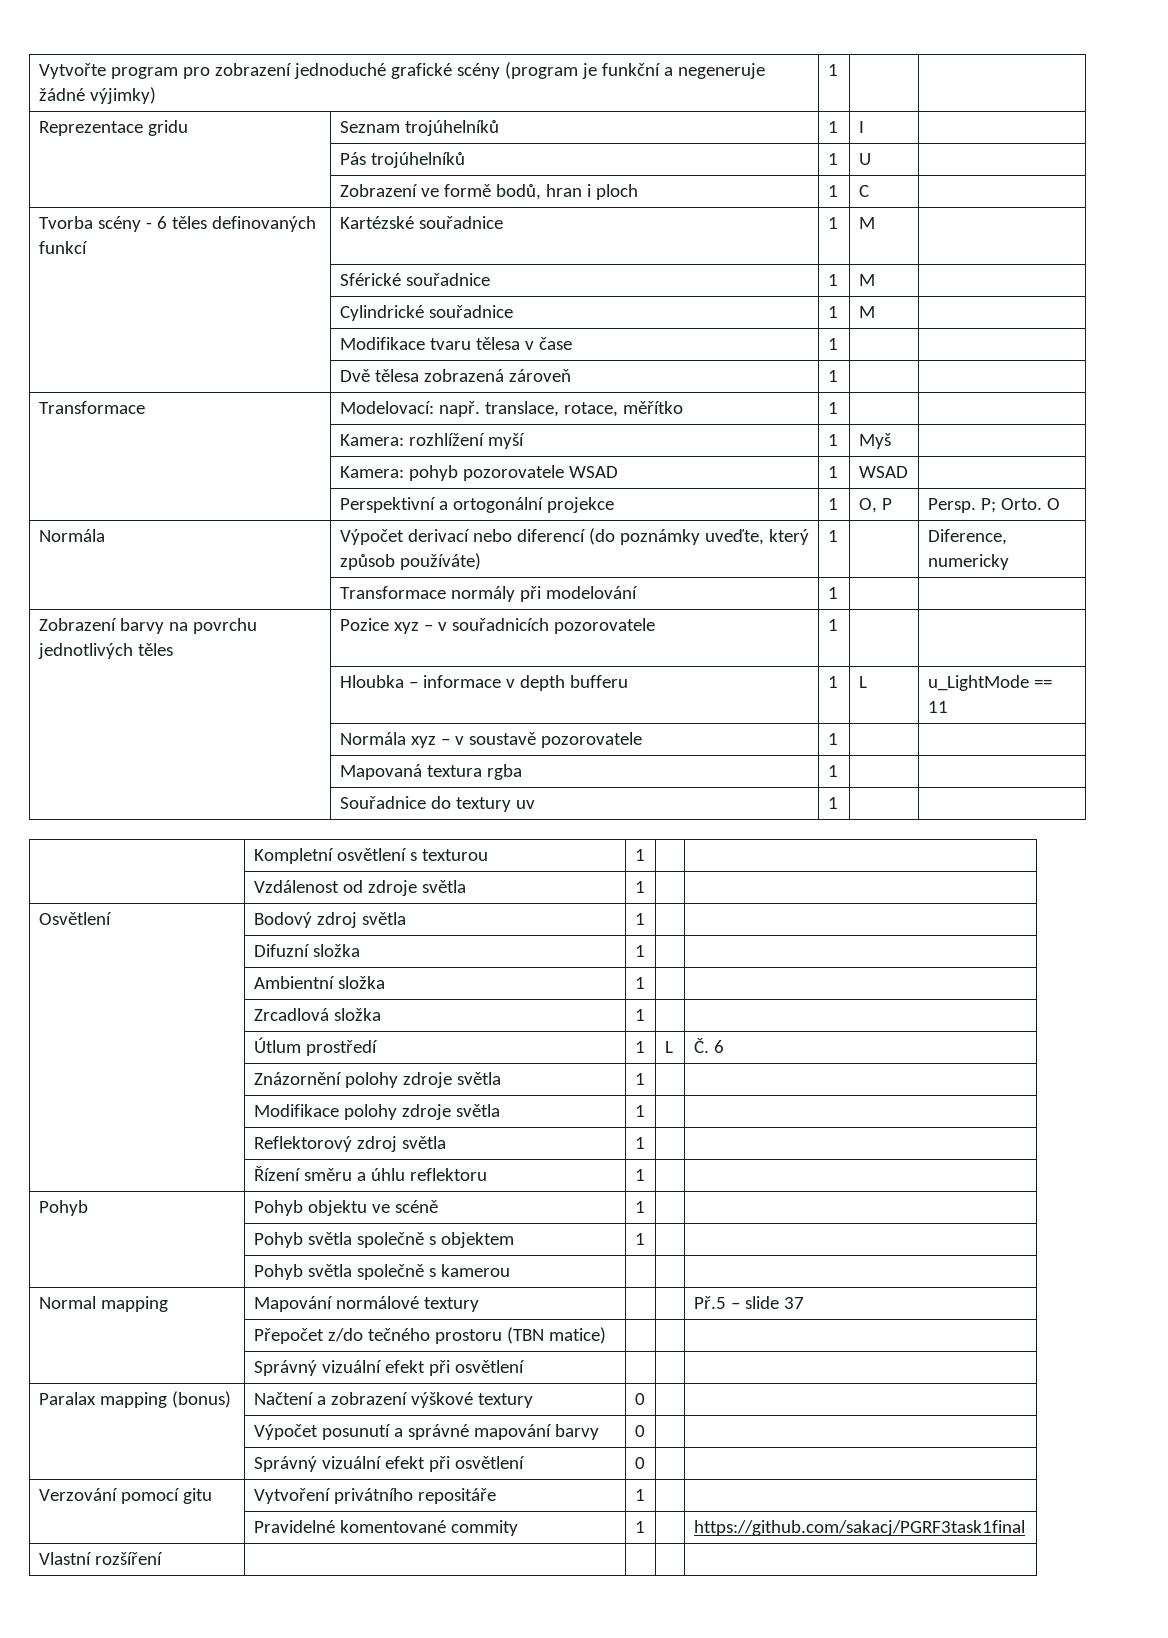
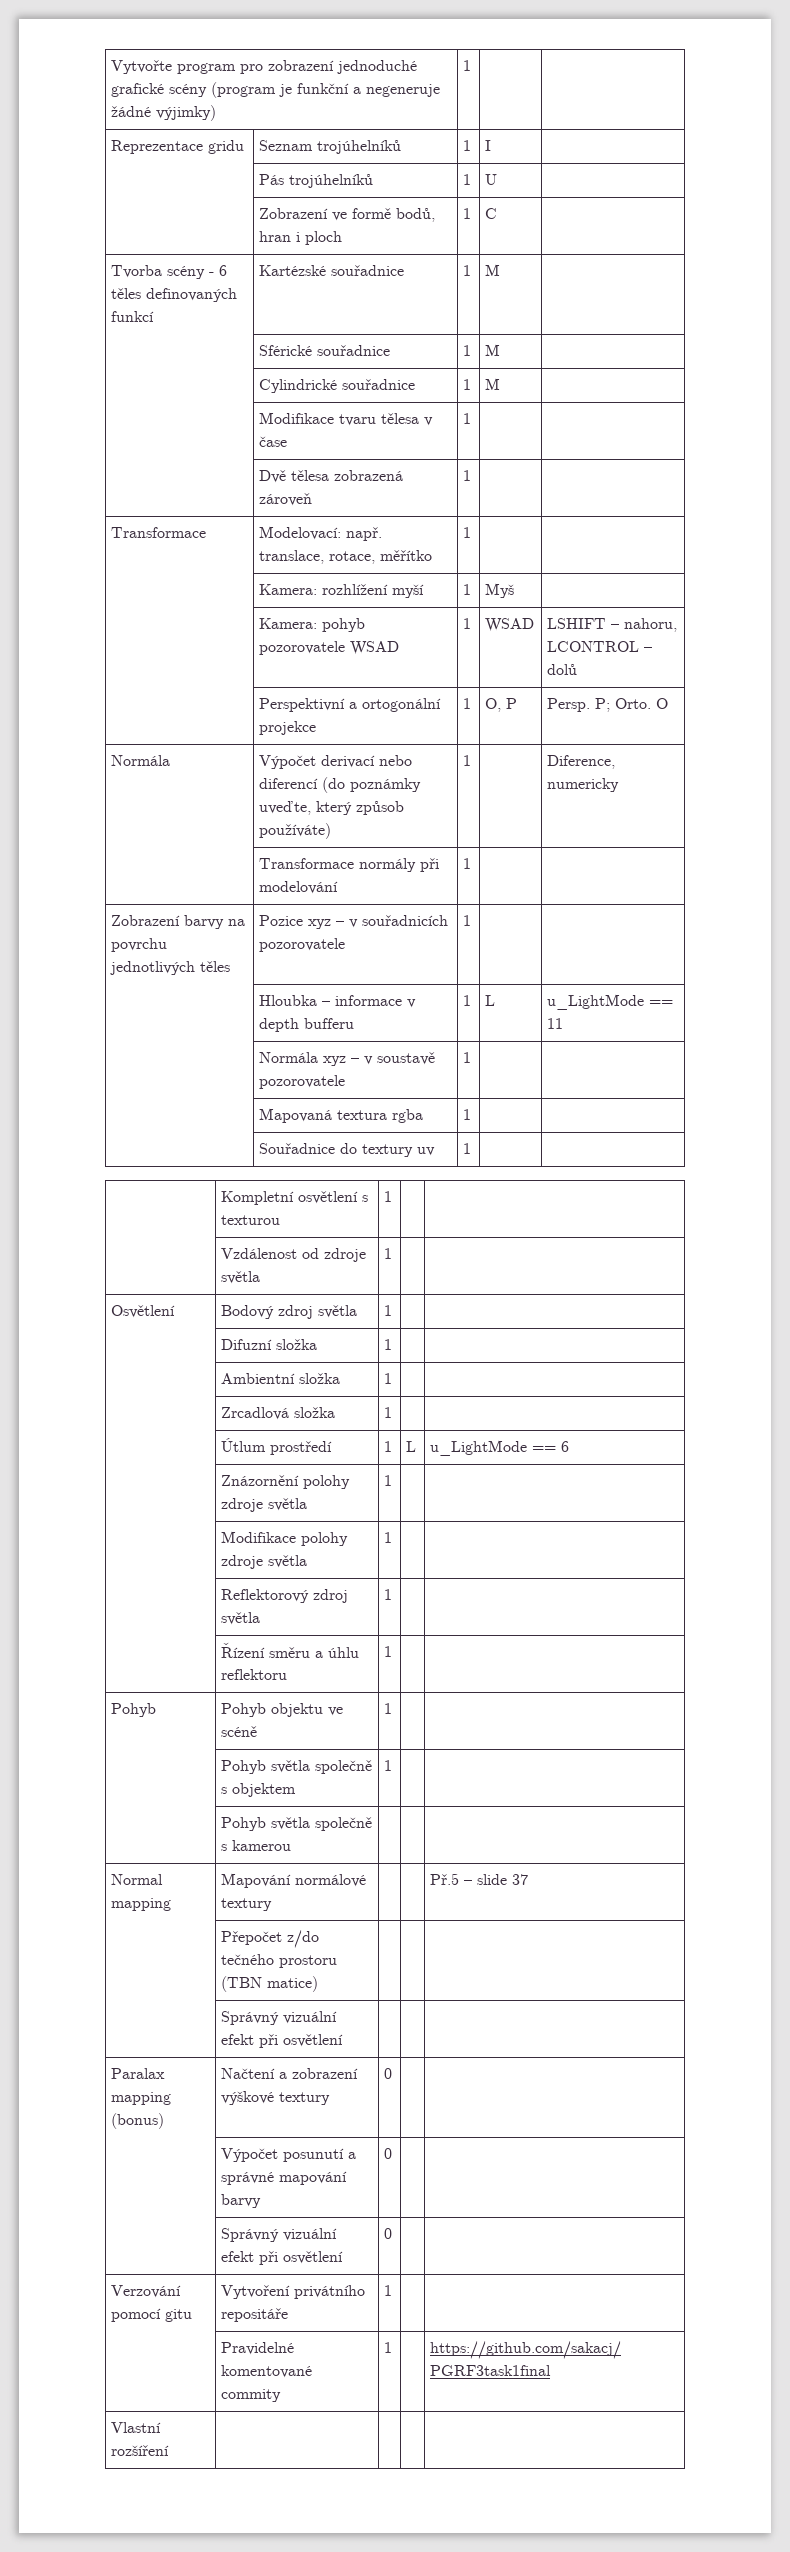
(908, 472) none -> [547,618,678,632] [547,641,653,652] [547,664,578,675] LSHIFT – nahoru, LCONTROL – dolů
[693,1038,709,1053] Č. -> [430,1440,557,1456] u_LightMode ==

